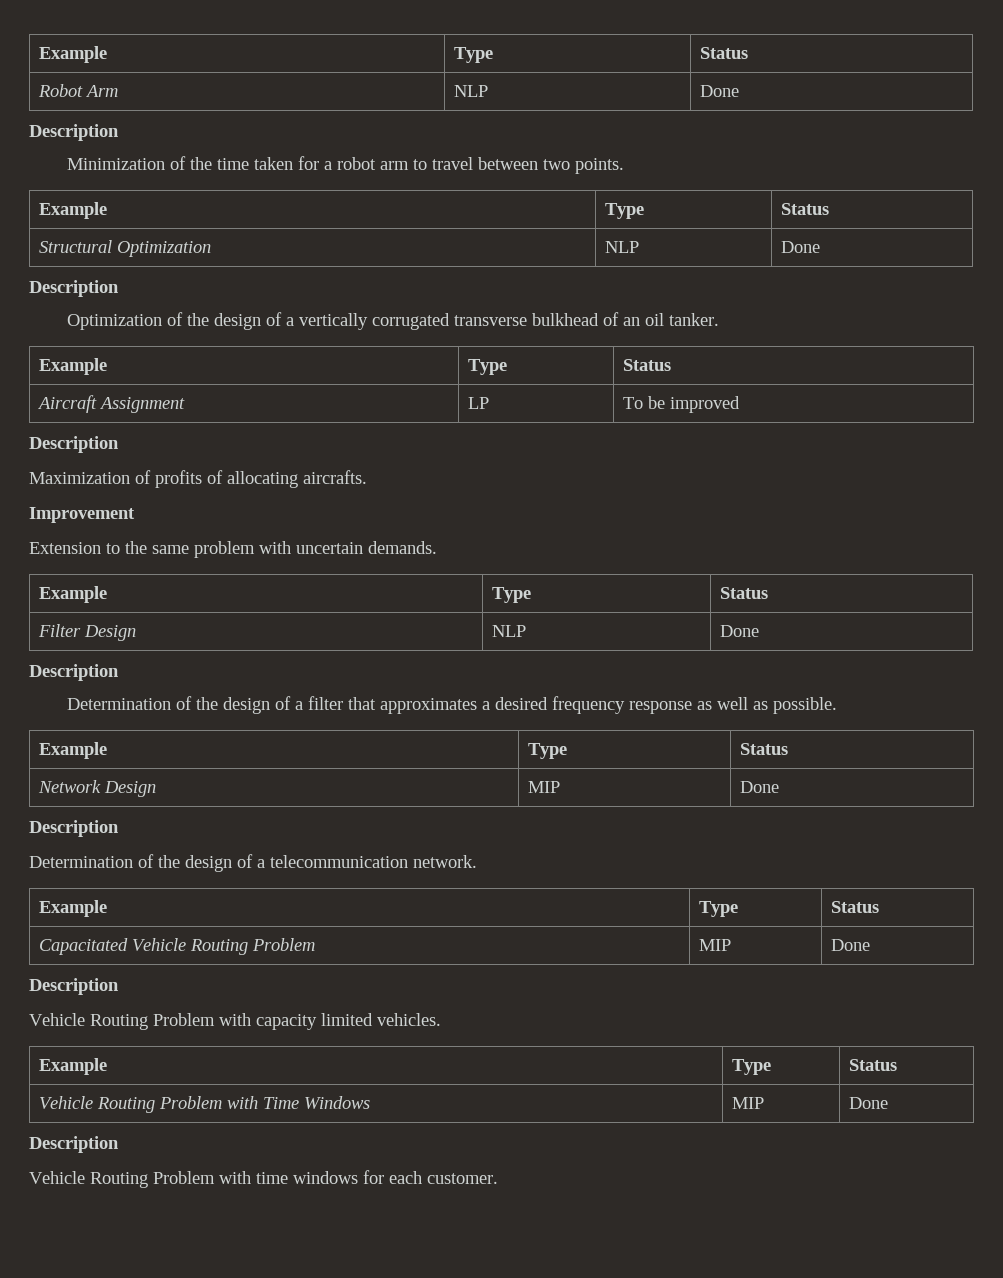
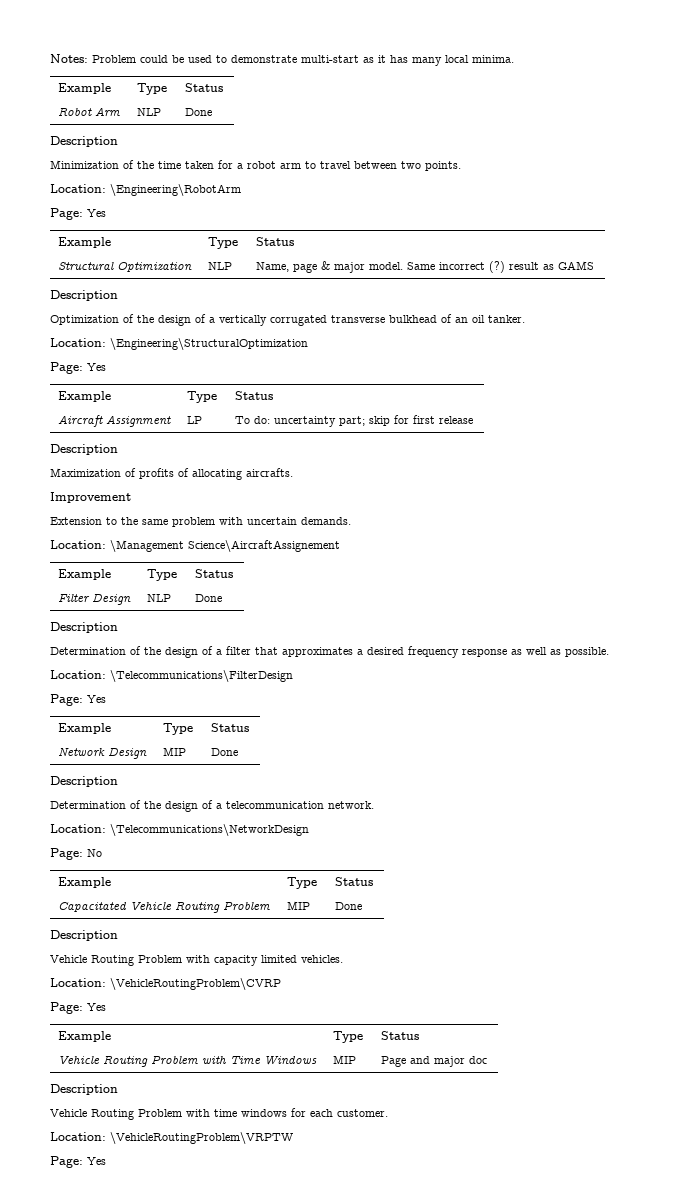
(39, 54) none -> [50,54,514,66] Notes: Problem could be used to demonstrate multi-start as it has many local minima. //
(624, 166) none -> [50,184,241,196] [50,208,106,220] // Location: \Engineering\RobotArm // Page: Yes
[781,241,821,253] Done -> [256,261,595,273] Name, page & major model. Same incorrect (?) result as GAMS
(719, 319) none -> [50,338,308,350] [50,362,106,374] // Location: \Engineering\StructuralOptimization // Page: Yes
[648,396,741,413] be improved -> [254,415,474,427] do: uncertainty part; skip for first release
(437, 547) none -> [50,540,340,552] // Location: \Management Science\AircraftAssignement
(837, 705) none -> [50,670,293,682] [50,694,106,706] // Location: \Telecommunications\FilterDesign // Page: Yes
(477, 861) none -> [50,824,309,836] [50,848,102,860] // Location: \Telecommunications\NetworkDesign // Page: No
(441, 1019) none -> [50,978,281,990] [50,1002,106,1014] // Location: \VehicleRoutingProblem\CVRP // Page: Yes
[849,1097,889,1109] Done -> [381,1056,488,1067] Page and major doc
(498, 1178) none -> [50,1132,293,1144] [50,1156,106,1168] // Location: \VehicleRoutingProblem\VRPTW // Page: Yes

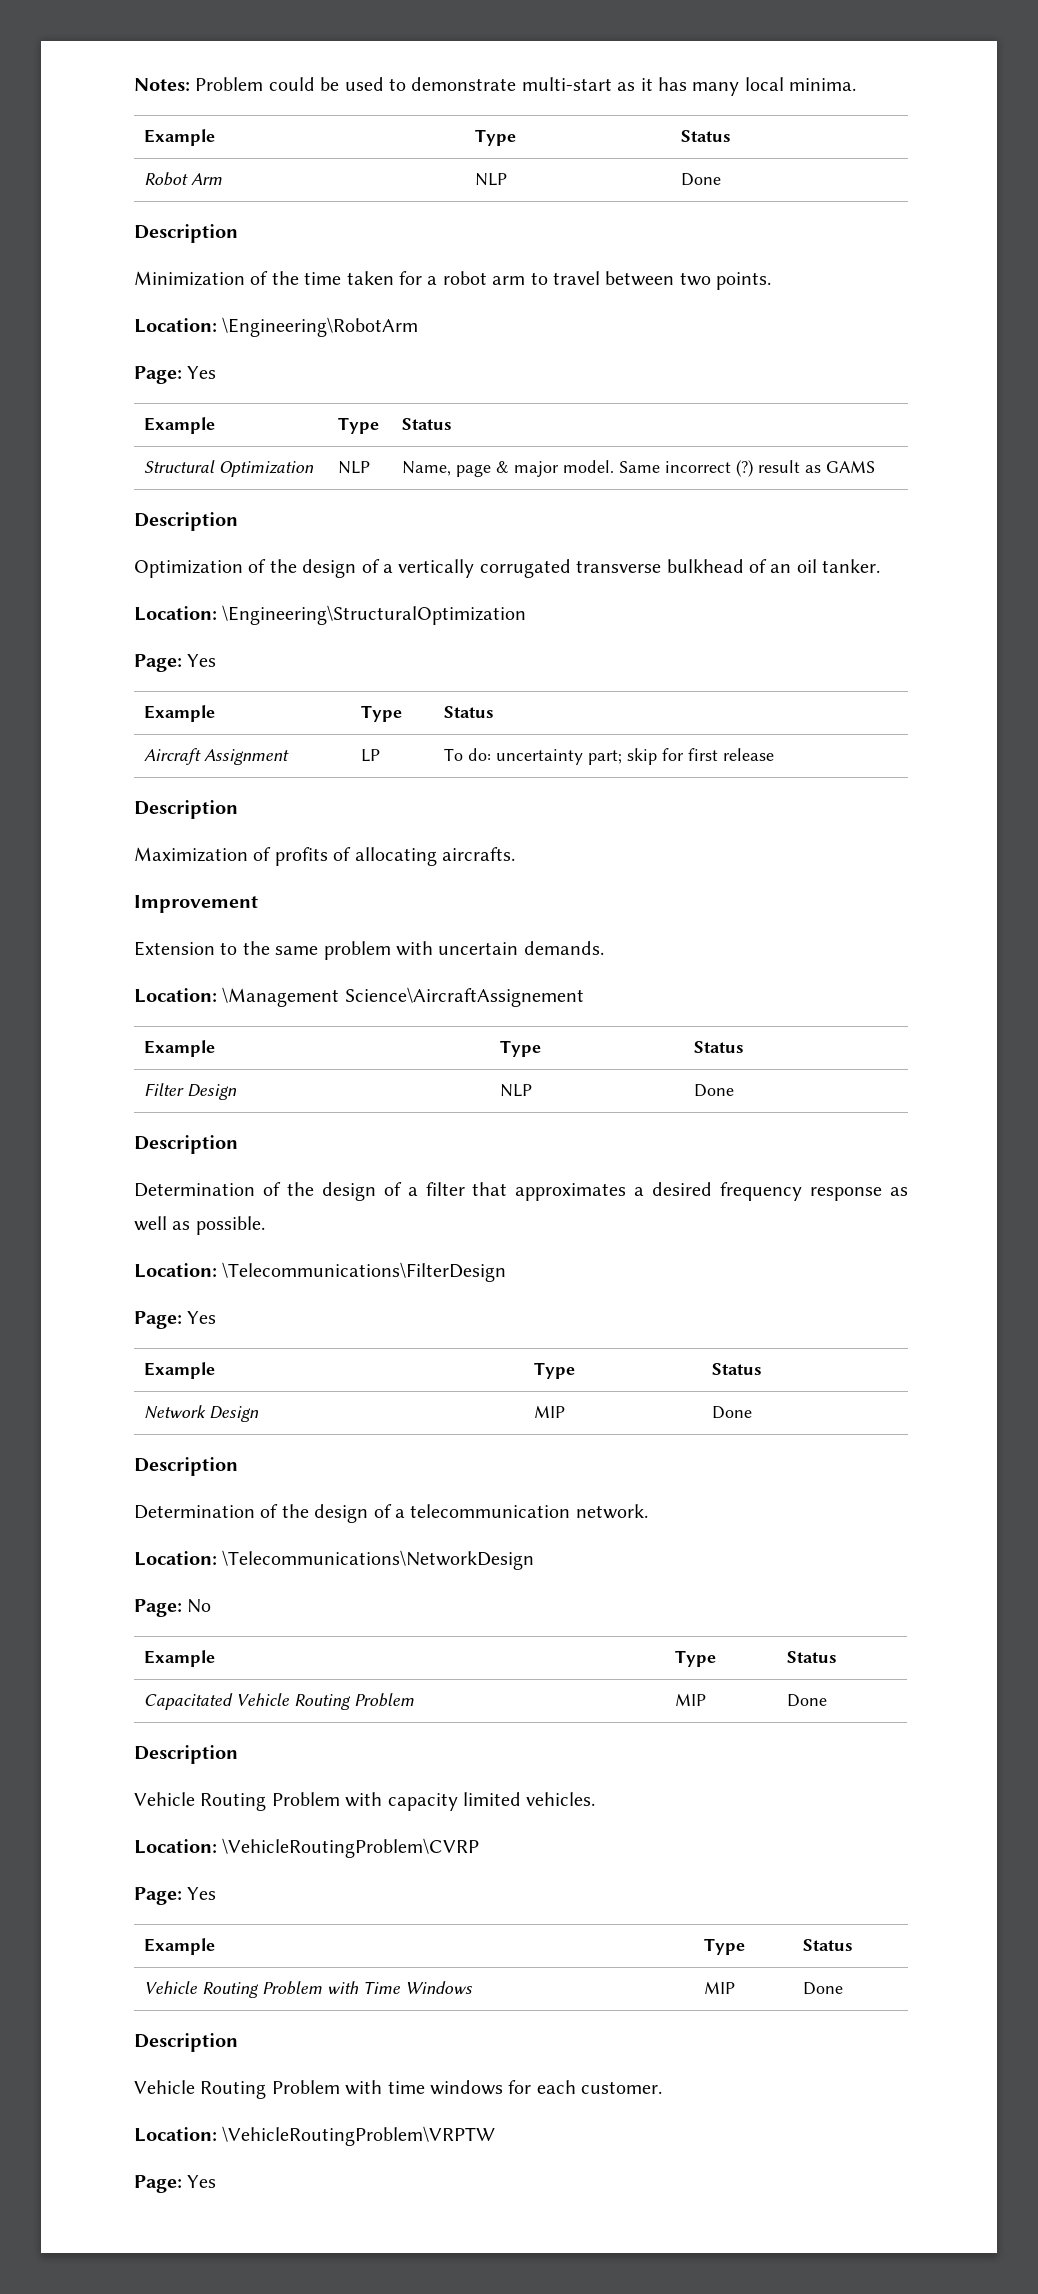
[381,1056,488,1067] Page and major doc -> [803,1982,844,1995] Done

